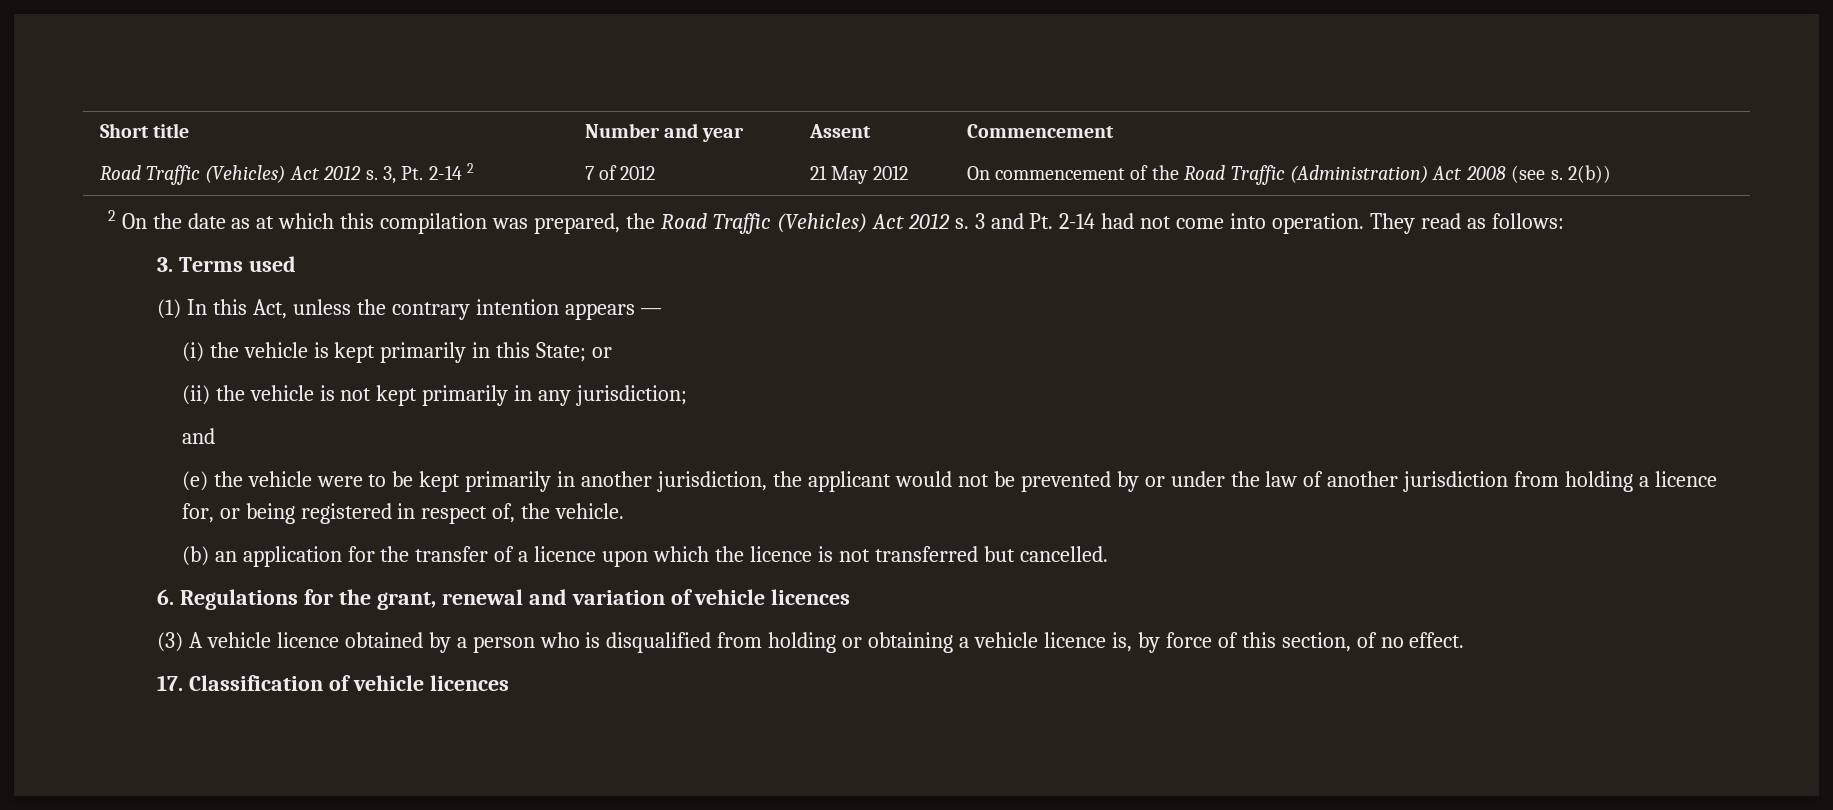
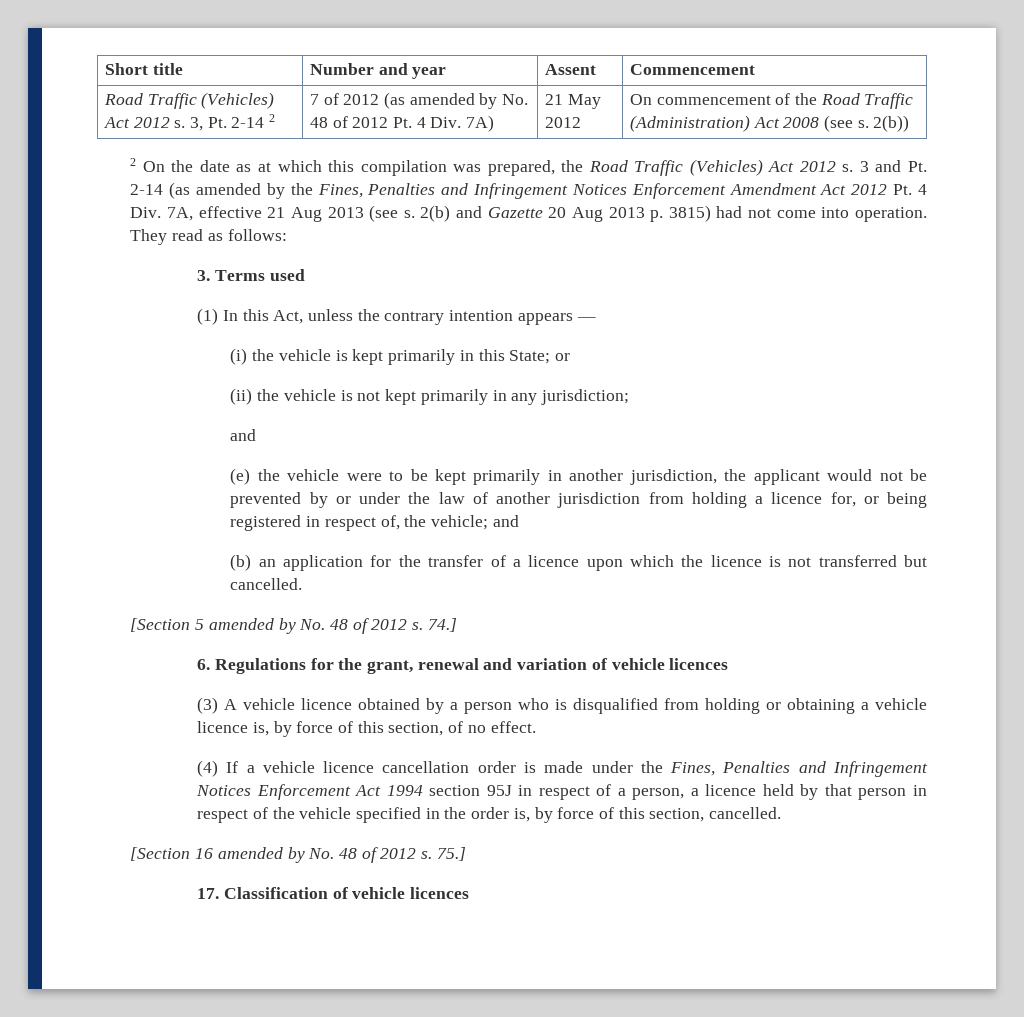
(656, 172) none -> [384,92,529,109] [309,115,495,132] (as amended by No. 48 of 2012 Pt. 4 Div. 7A)
(1096, 221) none -> [169,182,928,199] [130,205,711,222] (as amended by the Fines, Penalties and Infringement Notices Enforcement Amendment Act 2012 Pt. 4 Div. 7A, effective 21 Aug 2013 (see s. 2(b) and Gazette 20 Aug 2013 p. 3815)
[555,503,625,519] vehicle. -> [431,515,519,530] vehicle; and
(1108, 554) none -> [130,618,457,634] // [Section 5 amended by No. 48 of 2012 s. 74.]
(1465, 640) none -> [197,760,929,777] [196,784,928,800] [197,807,782,823] [130,847,466,863] // (4) If a vehicle licence cancellation order is made under the Fines, Penalties and Infringement Notices Enforcement Act 1994 section 95J in respect of a person, a licence held by that person in respect of the vehicle specified in the order is, by force of this section, cancelled. // [Section 16 amended by No. 48 of 2012 s. 75.]

